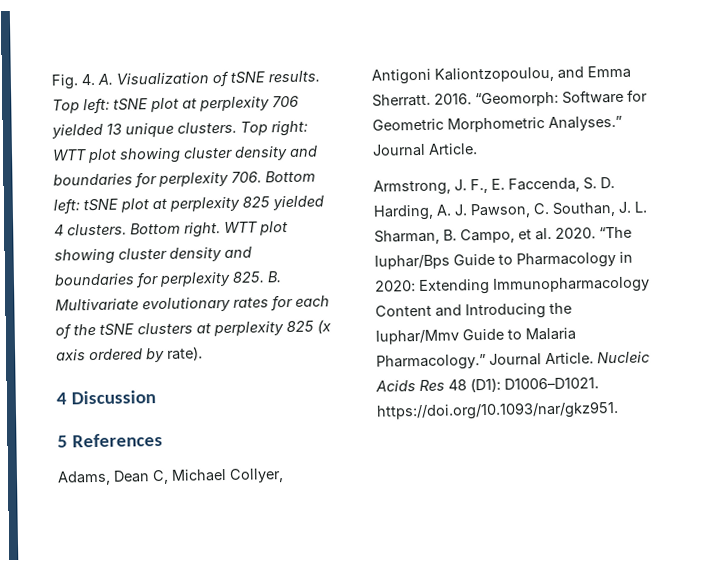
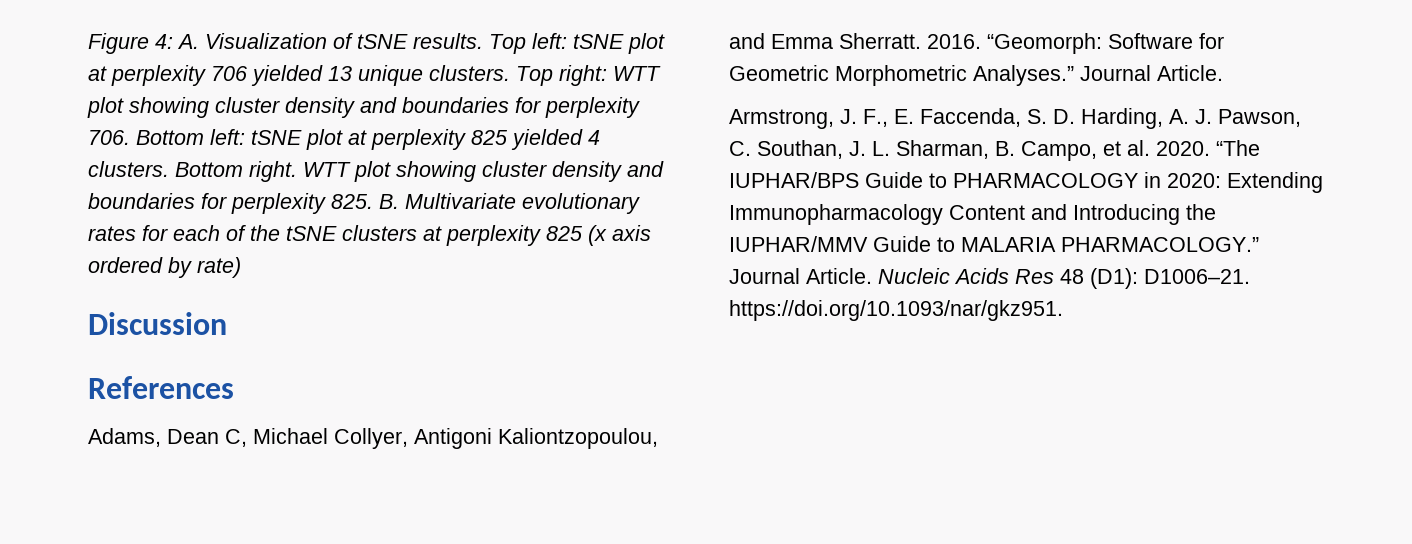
[51,73,95,90] Fig. 4. -> [88,33,173,54] Figure 4:
[166,346,203,361] [56,392,67,405] rate). // 4 -> [197,257,241,278] rate) //
[57,435,68,448] 5 -> (227, 323) none
[374,251,616,270] Iuphar/Bps Guide to Pharmacology -> [729,172,1138,188] IUPHAR/BPS Guide to PHARMACOLOGY
[375,327,576,345] [376,354,486,371] Iuphar/Mmv Guide to Malaria Pharmacology.” -> [729,236,1259,252] IUPHAR/MMV Guide to MALARIA PHARMACOLOGY.”
[504,377,599,390] D1006–D1021. -> [1144,269,1250,284] D1006–21.

